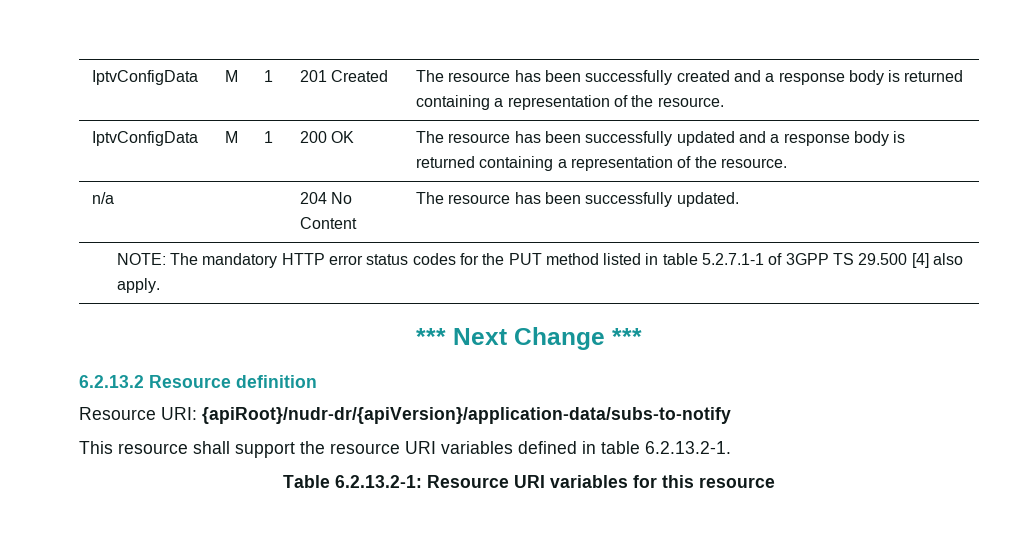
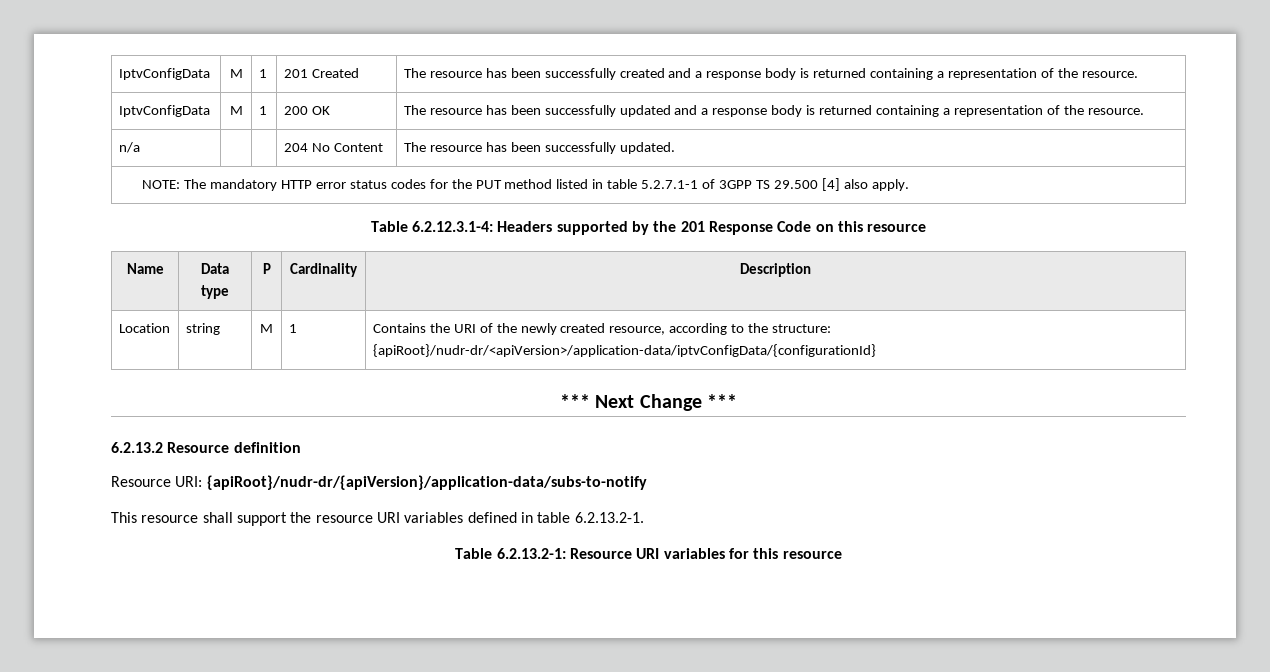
(160, 285) none -> [370,221,927,235] [126,263,164,274] [201,263,229,274] [201,285,229,299] [262,263,271,274] [290,263,358,277] [740,263,811,277] [118,323,170,333] [185,323,220,335] [260,324,273,333] [288,324,297,333] [372,323,832,335] [372,344,876,357] // Table 6.2.12.3.1-4: Headers supported by the 201 Response Code on this resource // Name | Data type | P | Cardinality | Description // Location | string | M | 1 | Contains the URI of the newly created resource, according to the structure: {apiRoot}/nudr-dr/<apiVersion>/application-data/iptvConfigData/{configurationId}

